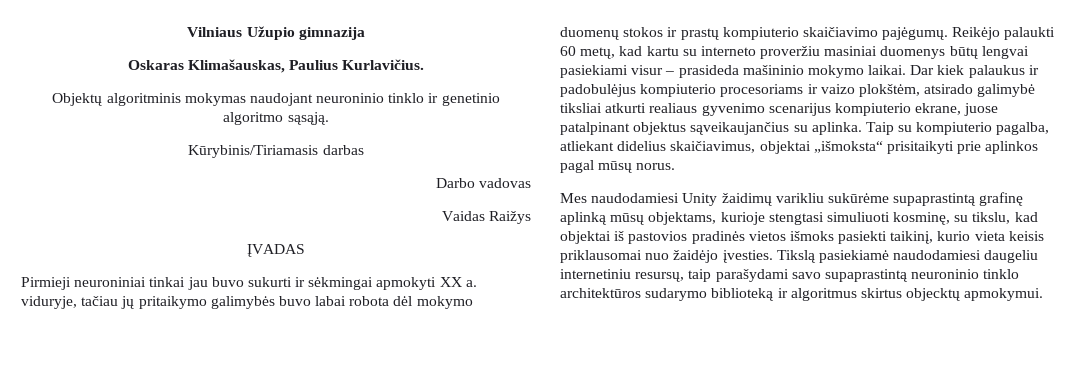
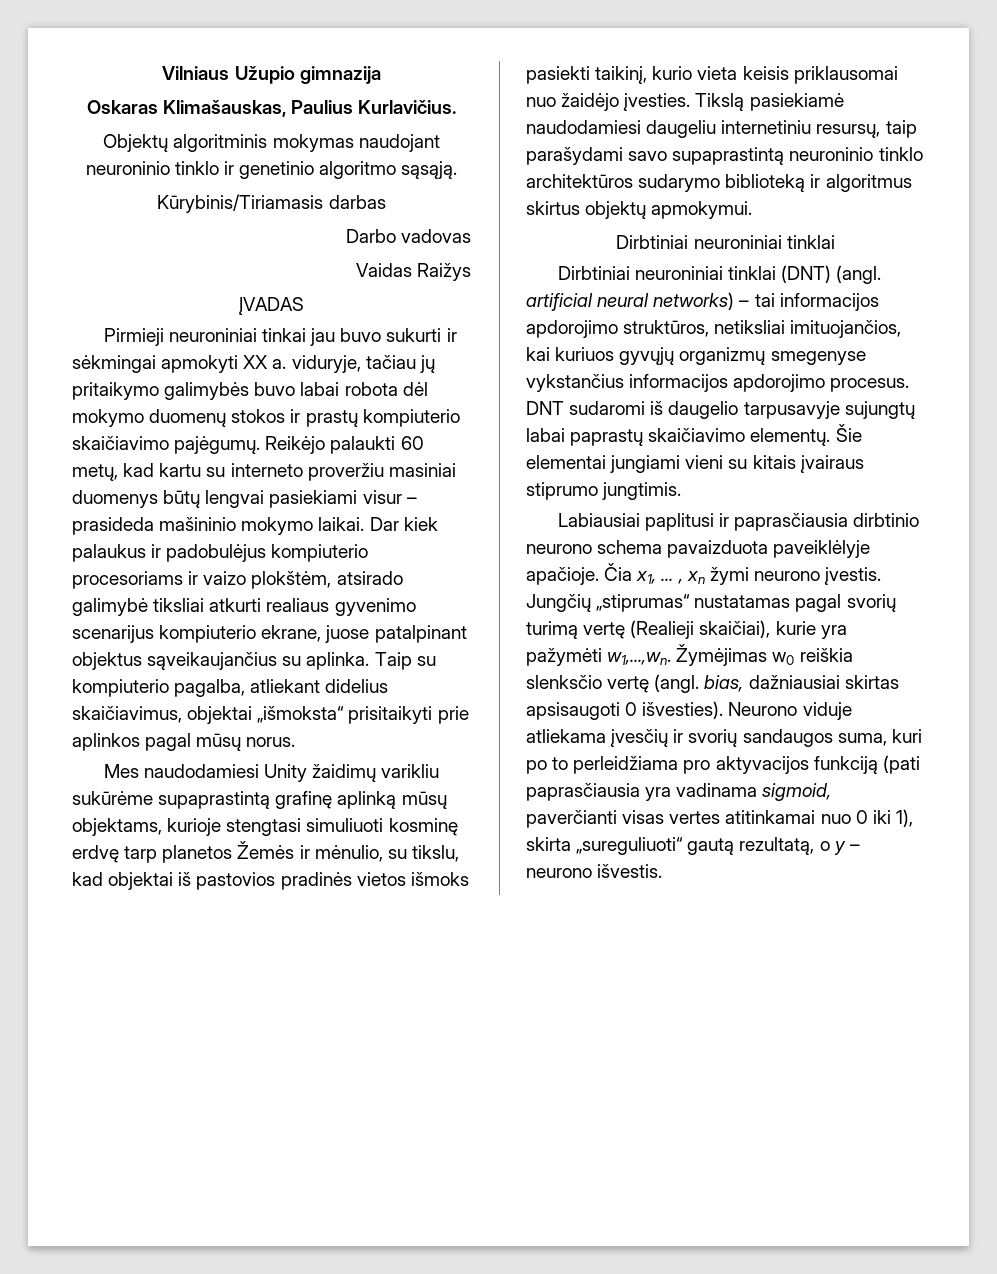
[893,212,951,225] kosminę, -> [388,818,458,836] [72,841,383,863] kosminę erdvę tarp planetos Žemės ir mėnulio,
[906,288,961,301] objecktų -> [585,201,647,219] objektų
(1044, 294) none -> [616,235,835,249] [557,265,882,284] [526,292,879,311] [526,320,902,338] [526,347,866,365] [526,374,910,392] [526,401,915,419] [526,424,862,446] [526,455,864,473] [526,482,682,500] [557,513,920,531] [526,540,871,558] [526,563,882,585] [526,594,896,612] [526,620,847,639] [526,644,853,666] [526,674,899,693] [526,701,852,720] [526,729,922,747] [526,755,920,774] [526,783,832,801] [526,809,913,828] [526,837,860,855] [526,864,663,878] // Dirbtiniai neuroniniai tinklai // Dirbtiniai neuroniniai tinklai (DNT) (angl. artificial neural networks) – tai informacijos apdorojimo struktūros, netiksliai imituojančios, kai kuriuos gyvųjų organizmų smegenyse vykstančius informacijos apdorojimo procesus. DNT sudaromi iš daugelio tarpusavyje sujungtų labai paprastų skaičiavimo elementų. Šie elementai jungiami vieni su kitais įvairaus stiprumo jungtimis. // Labiausiai paplitusi ir paprasčiausia dirbtinio neurono schema pavaizduota paveiklėlyje apačioje. Čia x1, ... , xn žymi neurono įvestis. Jungčių „stiprumas“ nustatamas pagal svorių turimą vertę (Realieji skaičiai), kurie yra pažymėti w1,...,wn. Žymėjimas w0 reiškia slenksčio vertę (angl. bias, dažniausiai skirtas apsisaugoti 0 išvesties). Neurono viduje atliekama įvesčių ir svorių sandaugos suma, kuri po to perleidžiama pro aktyvacijos funkciją (pati paprasčiausia yra vadinama sigmoid, paverčianti visas vertes atitinkamai nuo 0 iki 1), skirta „sureguliuoti“ gautą rezultatą, o y – neurono išvestis.

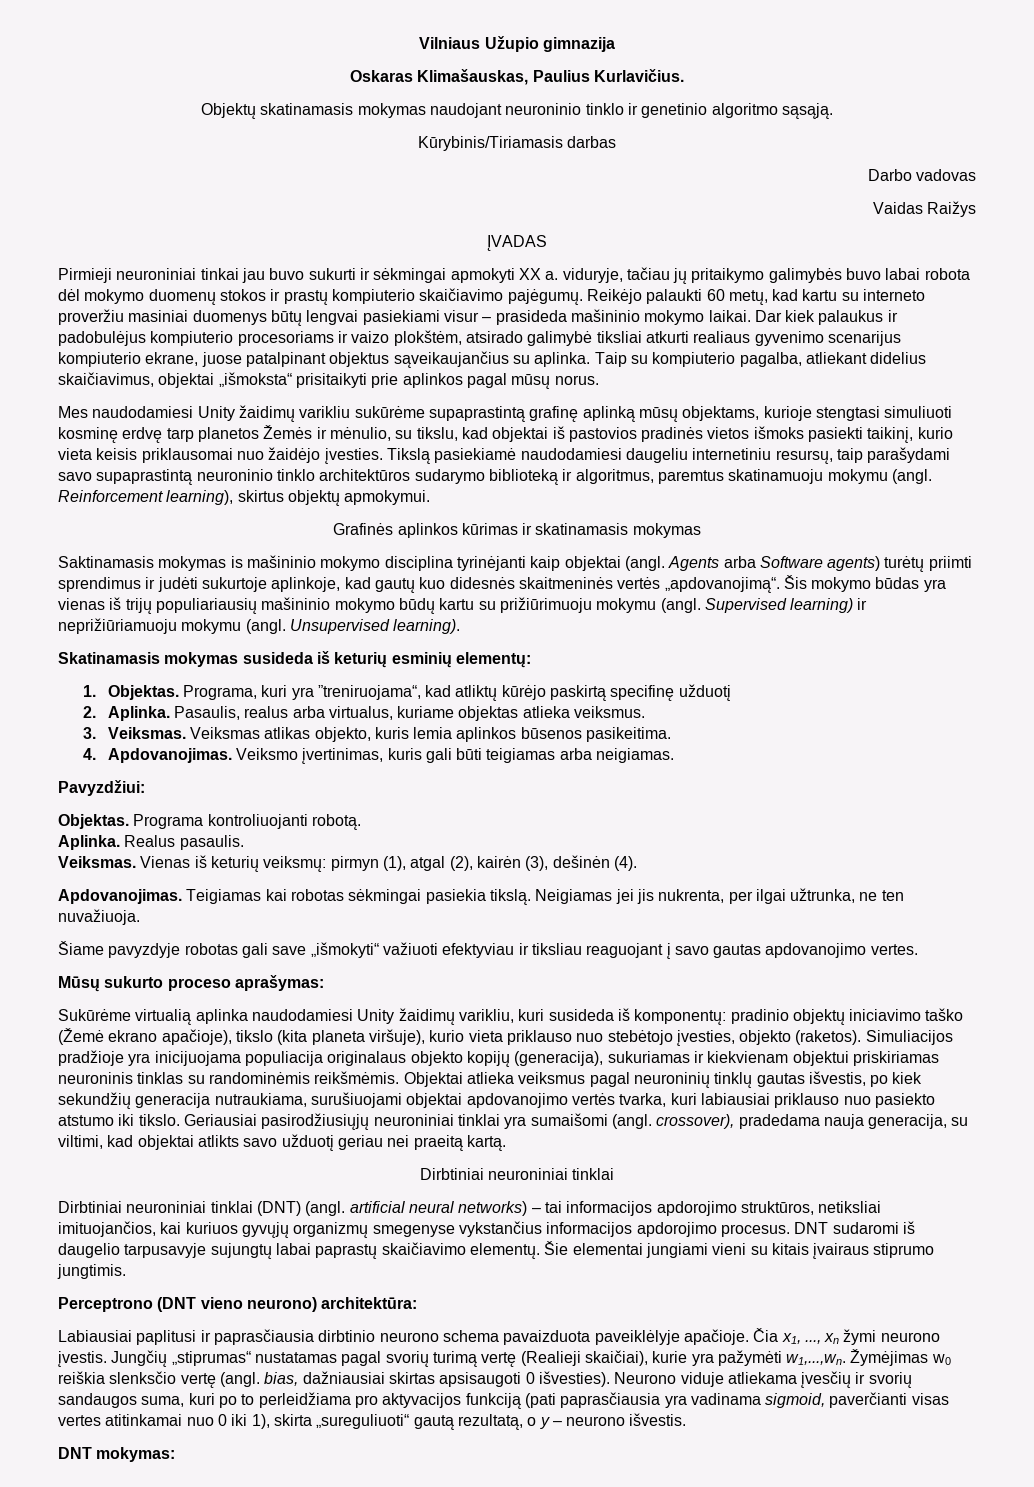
[173,134,268,152] algoritminis -> [260,103,354,115] skatinamasis
[825,174,912,192] [526,201,753,219] algoritmus skirtus objektų apmokymui. -> [575,469,932,484] [58,490,431,506] [333,523,701,538] [58,555,972,572] [58,575,946,593] [58,597,868,614] [58,618,461,634] [58,651,531,668] [82,684,731,701] [82,706,646,721] [82,727,672,742] [82,748,675,764] [58,780,145,796] [58,814,361,830] [58,835,244,850] [58,855,637,872] [58,888,904,905] [58,909,140,925] [58,941,918,959] [58,975,324,992] [58,1008,964,1025] [58,1028,953,1046] [58,1050,939,1067] [58,1071,923,1088] [58,1092,935,1109] [58,1113,969,1130] [58,1134,506,1151] algoritmus, paremtus skatinamuoju mokymu (angl. Reinforcement learning), skirtus objektų apmokymui. // Grafinės aplinkos kūrimas ir skatinamasis mokymas // Saktinamasis mokymas is mašininio mokymo disciplina tyrinėjanti kaip objektai (angl. Agents arba Software agents) turėtų priimti sprendimus ir judėti sukurtoje aplinkoje, kad gautų kuo didesnės skaitmeninės vertės „apdovanojimą“. Šis mokymo būdas yra vienas iš trijų populiariausių mašininio mokymo būdų kartu su prižiūrimuoju mokymu (angl. Supervised learning) ir neprižiūriamuoju mokymu (angl. Unsupervised learning). // Skatinamasis mokymas susideda iš keturių esminių elementų: // 1. Objektas. Programa, kuri yra ”treniruojama“, kad atliktų kūrėjo paskirtą specifinę užduotį // 2. Aplinka. Pasaulis, realus arba virtualus, kuriame objektas atlieka veiksmus. // 3. Veiksmas. Veiksmas atlikas objekto, kuris lemia aplinkos būsenos pasikeitima. // 4. Apdovanojimas. Veiksmo įvertinimas, kuris gali būti teigiamas arba neigiamas. // Pavyzdžiui: // Objektas. Programa kontroliuojanti robotą. // Aplinka. Realus pasaulis. // Veiksmas. Vienas iš keturių veiksmų: pirmyn (1), atgal (2), kairėn (3), dešinėn (4). // Apdovanojimas. Teigiamas kai robotas sėkmingai pasiekia tikslą. Neigiamas jei jis nukrenta, per ilgai užtrunka, ne ten nuvažiuoja. // Šiame pavyzdyje robotas gali save „išmokyti“ važiuoti efektyviau ir tiksliau reaguojant į savo gautas apdovanojimo vertes. // Mūsų sukurto proceso aprašymas: // Sukūrėme virtualią aplinka naudodamiesi Unity žaidimų varikliu, kuri susideda iš komponentų: pradinio objektų iniciavimo taško (Žemė ekrano apačioje), tikslo (kita planeta viršuje), kurio vieta priklauso nuo stebėtojo įvesties, objekto (raketos). Simuliacijos pradžioje yra inicijuojama populiacija originalaus objekto kopijų (generacija), sukuriamas ir kiekvienam objektui priskiriamas neuroninis tinklas su randominėmis reikšmėmis. Objektai atlieka veiksmus pagal neuroninių tinklų gautas išvestis, po kiek sekundžių generacija nutraukiama, surušiuojami objektai apdovanojimo vertės tvarka, kuri labiausiai priklauso nuo pasiekto atstumo iki tikslo. Geriausiai pasirodžiusiųjų neuroniniai tinklai yra sumaišomi (angl. crossover), pradedama nauja generacija, su viltimi, kad objektai atlikts savo užduotį geriau nei praeitą kartą.
(682, 491) none -> [58,1297,418,1312] // Perceptrono (DNT vieno neurono) architektūra:
[661,578,683,584] ... , -> [804,1340,821,1344] ...,
(663, 871) none -> [58,1447,176,1462] // DNT mokymas:

